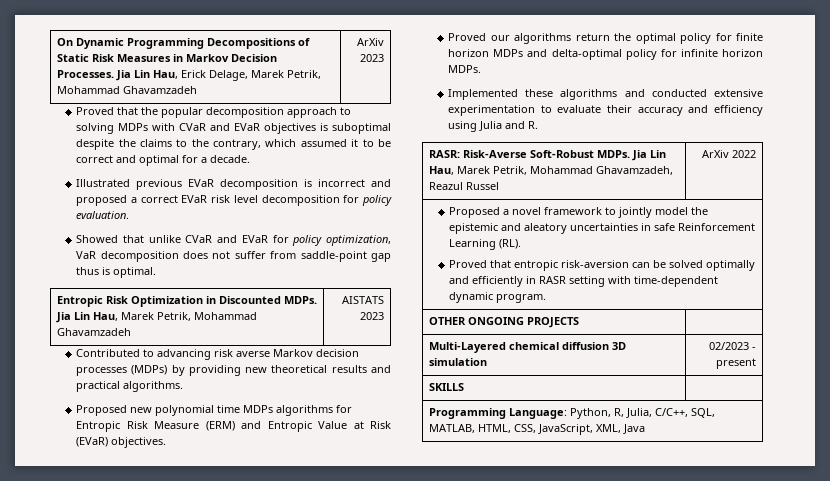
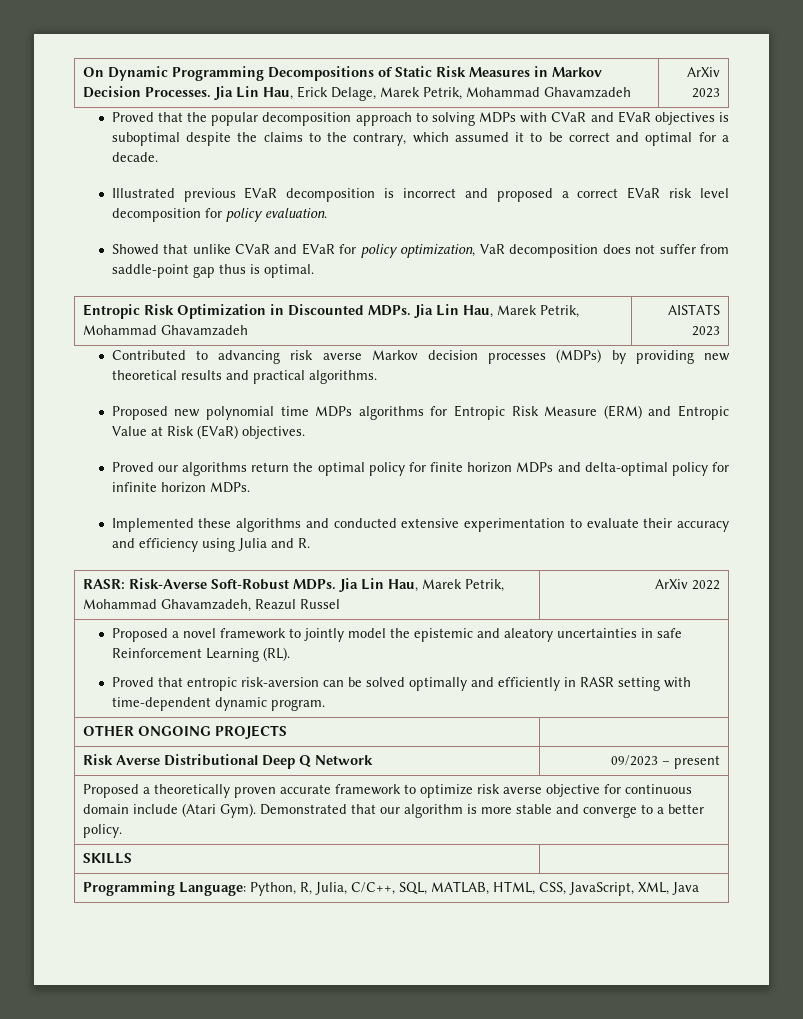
[428,342,626,353] [428,358,487,366] [709,342,757,350] [716,358,757,369] Multi-Layered chemical diffusion 3D simulation | 02/2023 - present -> [83,754,374,769] [610,755,720,769] [83,784,693,798] [83,803,705,818] [83,824,123,838] Risk Averse Distributional Deep Q Network | 09/2023 – present // Proposed a theoretically proven accurate framework to optimize risk averse objective for continuous domain include (Atari Gym). Demonstrated that our algorithm is more stable and converge to a better policy.

